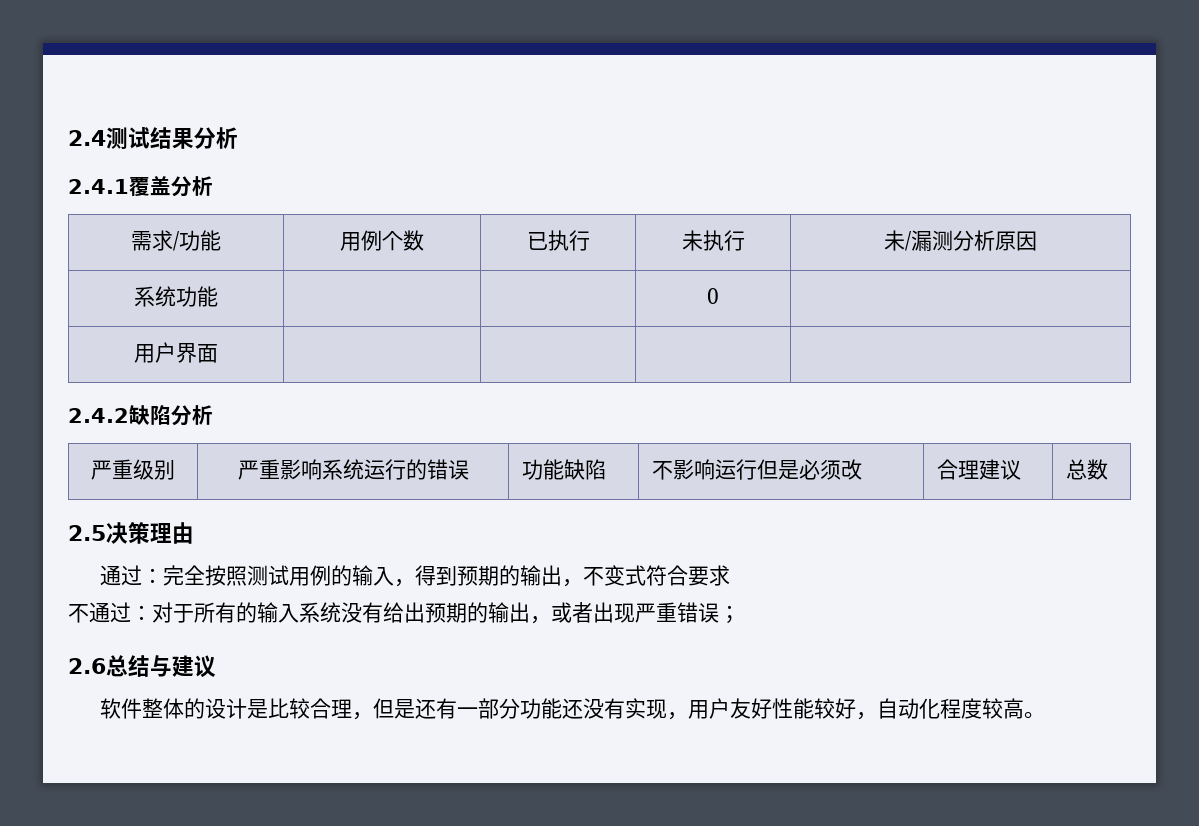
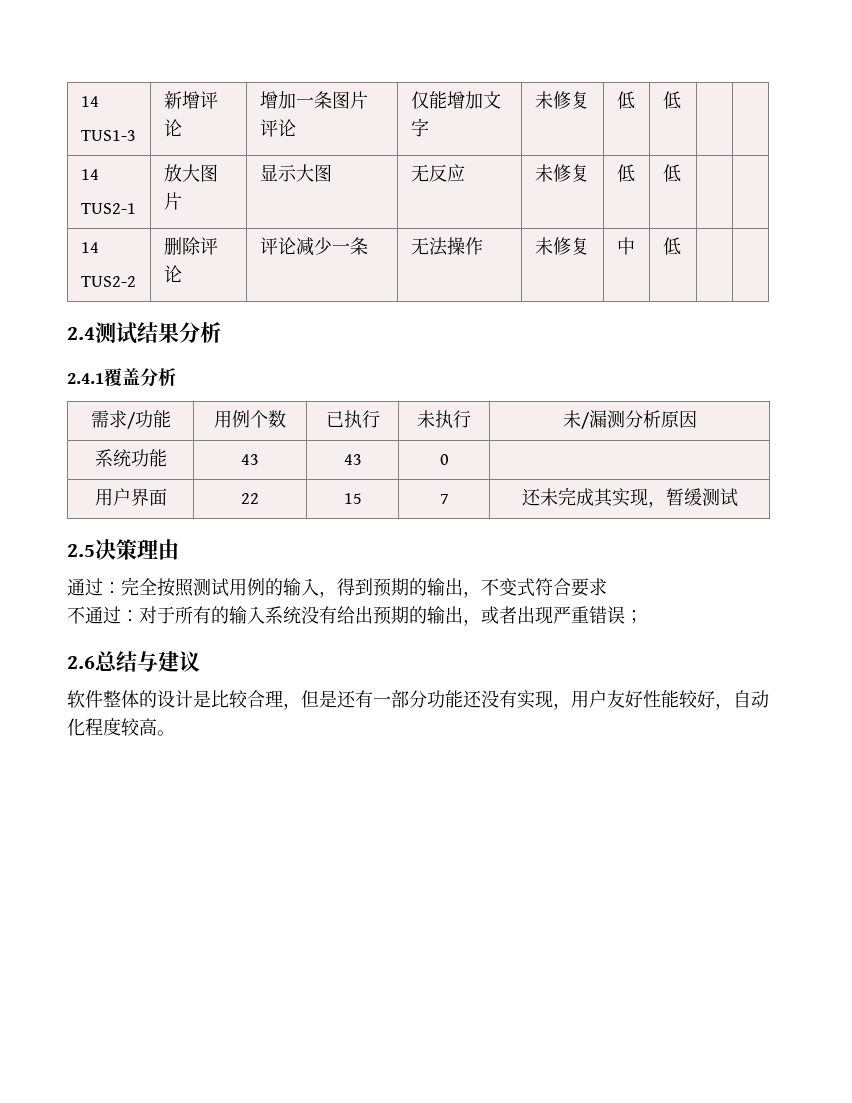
(68, 138) none -> [80,96,99,107] [80,130,136,141] [163,91,218,109] [163,119,182,137] [259,91,368,109] [259,119,296,137] [410,91,501,109] [410,118,429,137] [534,91,589,109] [616,91,635,109] [662,91,681,109] [80,169,99,180] [80,203,136,214] [163,164,218,182] [163,192,182,210] [259,164,332,182] [410,164,465,182] [534,164,589,182] [616,164,635,182] [662,164,681,182] [80,242,99,253] [80,276,136,287] [163,237,218,255] [163,265,182,283] [259,237,368,256] [410,237,483,256] [534,237,589,255] [616,237,635,255] [662,237,681,255] 14 // TUS1-3 | 新增评论 | 增加一条图片评论 | 仅能增加文字 | 未修复 | 低 | 低 | | // 14 // TUS2-1 | 放大图片 | 显示大图 | 无反应 | 未修复 | 低 | 低 | | // 14 // TUS2-2 | 删除评论 | 评论减少一条 | 无法操作 | 未修复 | 中 | 低 | | //
(218, 296) | -> [241,454,259,465] [343,454,362,465] 43 | 43
[68,405,213,426] [91,459,175,480] [237,459,469,480] [521,459,606,480] [651,459,862,480] [936,459,1021,480] [1065,459,1108,480] | | | // 2.4.2缺陷分析 // 严重级别 | 严重影响系统运行的错误 | 功能缺陷 | 不影响运行但是必须改 | 合理建议 | 总数 -> [241,493,259,504] [343,493,362,504] [439,494,449,504] [521,487,738,508] 22 | 15 | 7 | 还未完成其实现，暂缓测试

